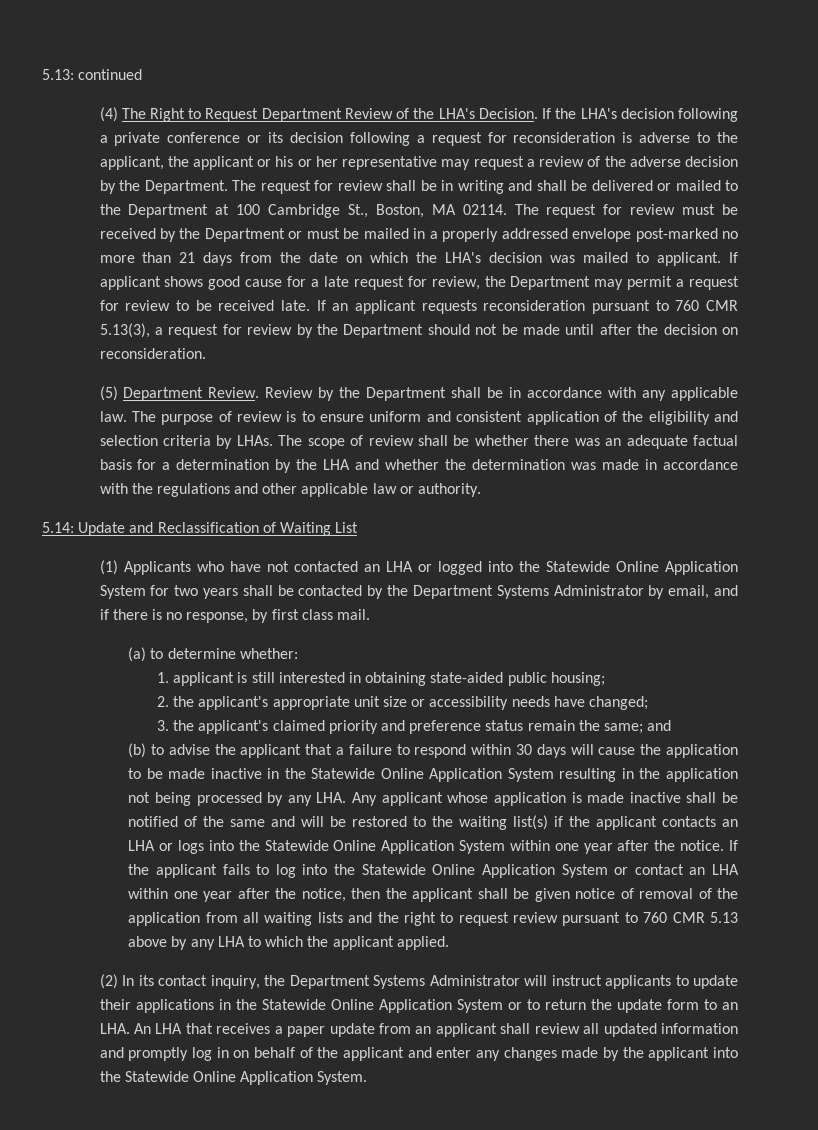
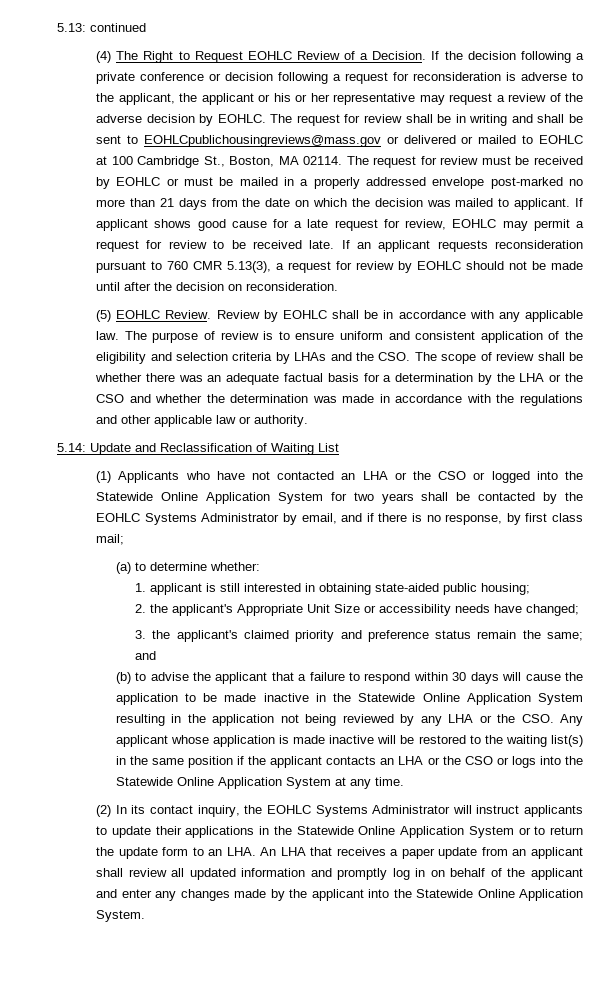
[261,108,342,122] Department -> [247,51,292,60] EOHLC
[413,108,475,119] the LHA's -> [360,53,369,60] a
[580,108,617,119] LHA's -> (463, 55) none
[268,132,284,143] its -> (222, 77) none
[119,180,228,194] the Department. -> [217,114,266,123] EOHLC.
(588, 185) none -> [96,135,399,147] sent to EOHLCpublichousingreviews@mass.gov or
[99,204,209,218] the Department -> [539,135,584,144] EOHLC
[179,228,285,242] the Department -> [116,177,161,186] EOHLC
[445,252,482,263] LHA's -> (370, 202) none
[484,276,591,290] the Department -> [452,219,497,228] EOHLC
[316,324,424,338] the Department -> [417,261,462,270] EOHLC
[123,387,204,401] Department -> [116,310,161,319] EOHLC
[339,387,447,401] the Department -> [282,310,327,319] EOHLC
[236,435,273,446] LHAs. -> [294,352,411,361] LHAs and the CSO.
(351, 464) none -> [549,373,583,382] [96,394,125,403] or the CSO
(432, 568) none -> [412,471,486,480] the CSO or
[412,585,493,599] Department -> [96,513,141,522] EOHLC
[336,609,370,620] mail. -> [96,534,125,545] mail;
[272,696,407,710] appropriate unit size -> [237,604,361,616] Appropriate Unit Size
[196,792,347,806] processed by any LHA. -> [342,714,554,726] reviewed by any LHA or the CSO.
[686,792,738,803] [128,816,296,827] shall be notified of the same and -> (375, 739) none
(549, 822) none -> [115,756,233,768] in the same position
(174, 847) none -> [442,756,509,765] the CSO or
[509,840,739,854] [128,864,739,878] [128,888,738,902] [128,912,738,926] [128,936,449,950] within one year after the notice. If the applicant fails to log into the Statewide Online Application System or contact an LHA within one year after the notice, then the applicant shall be given notice of removal of the application from all waiting lists and the right to request review pursuant to 760 CMR 5.13 above by any LHA to which the applicant applied. -> [334,777,404,789] at any time.
[289,975,370,989] Department -> [266,805,311,814] EOHLC

